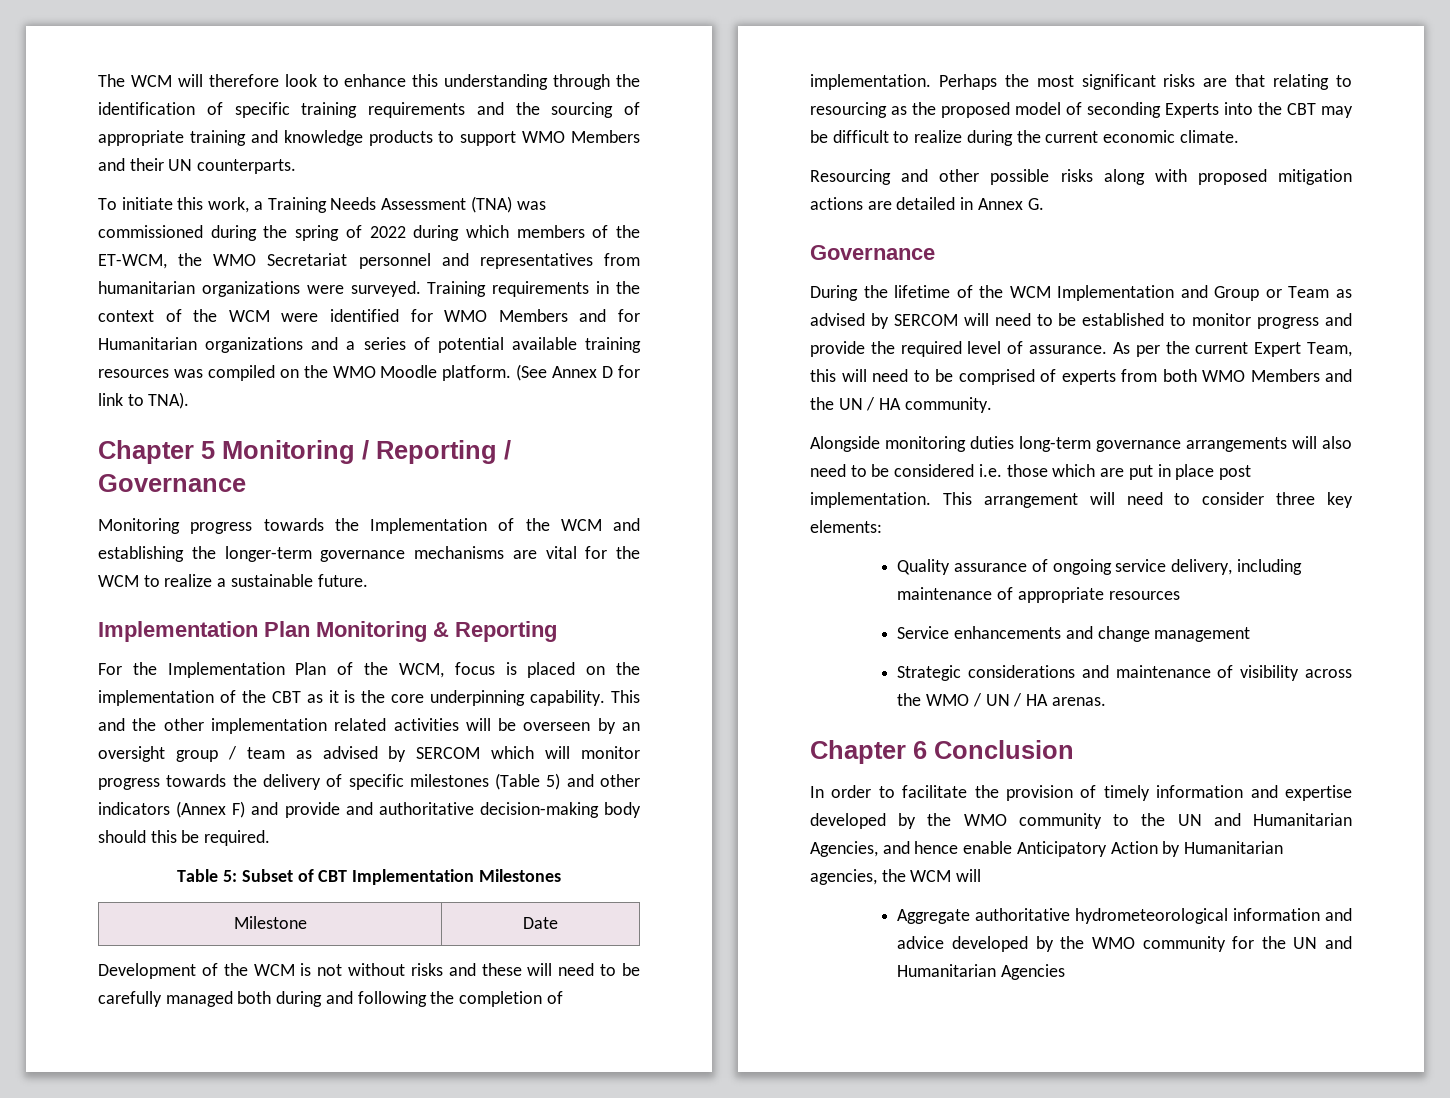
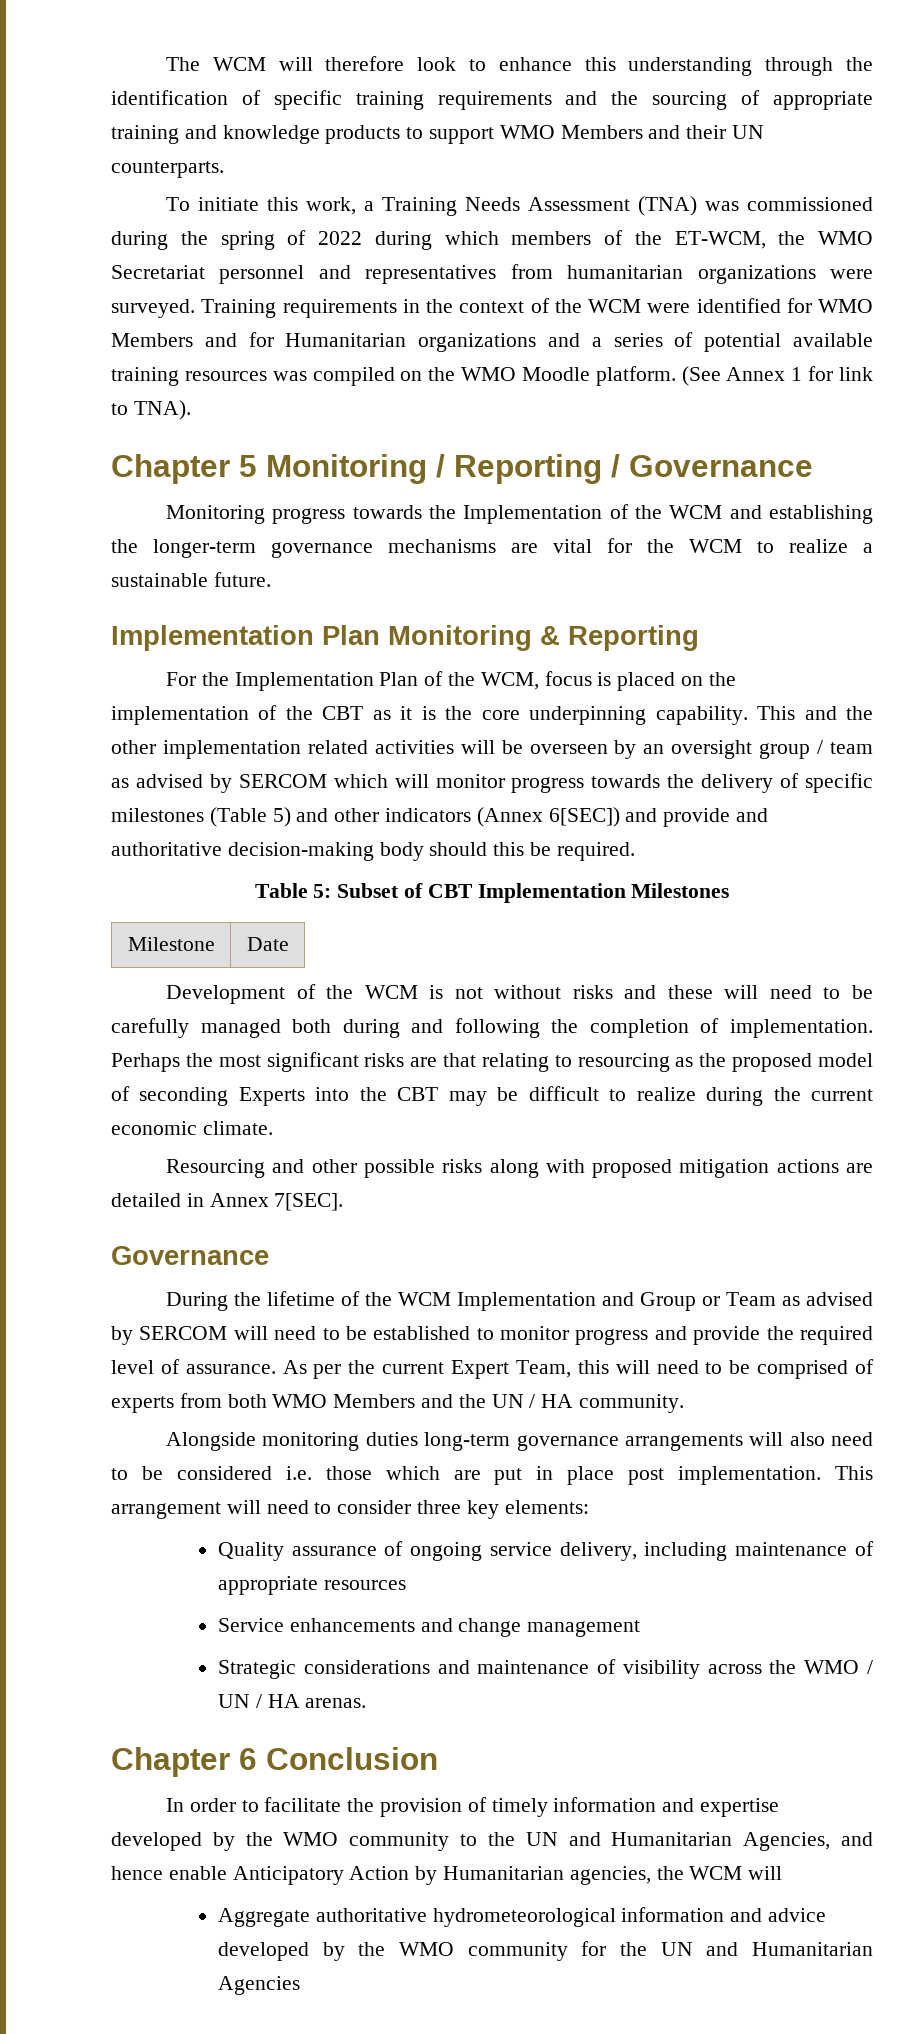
[602,366,614,378] D -> [791,367,803,381] 1
[232,801,246,818] F) -> [548,807,620,827] 6[SEC])
[1027,198,1044,210] G. -> [274,1193,344,1211] 7[SEC].

